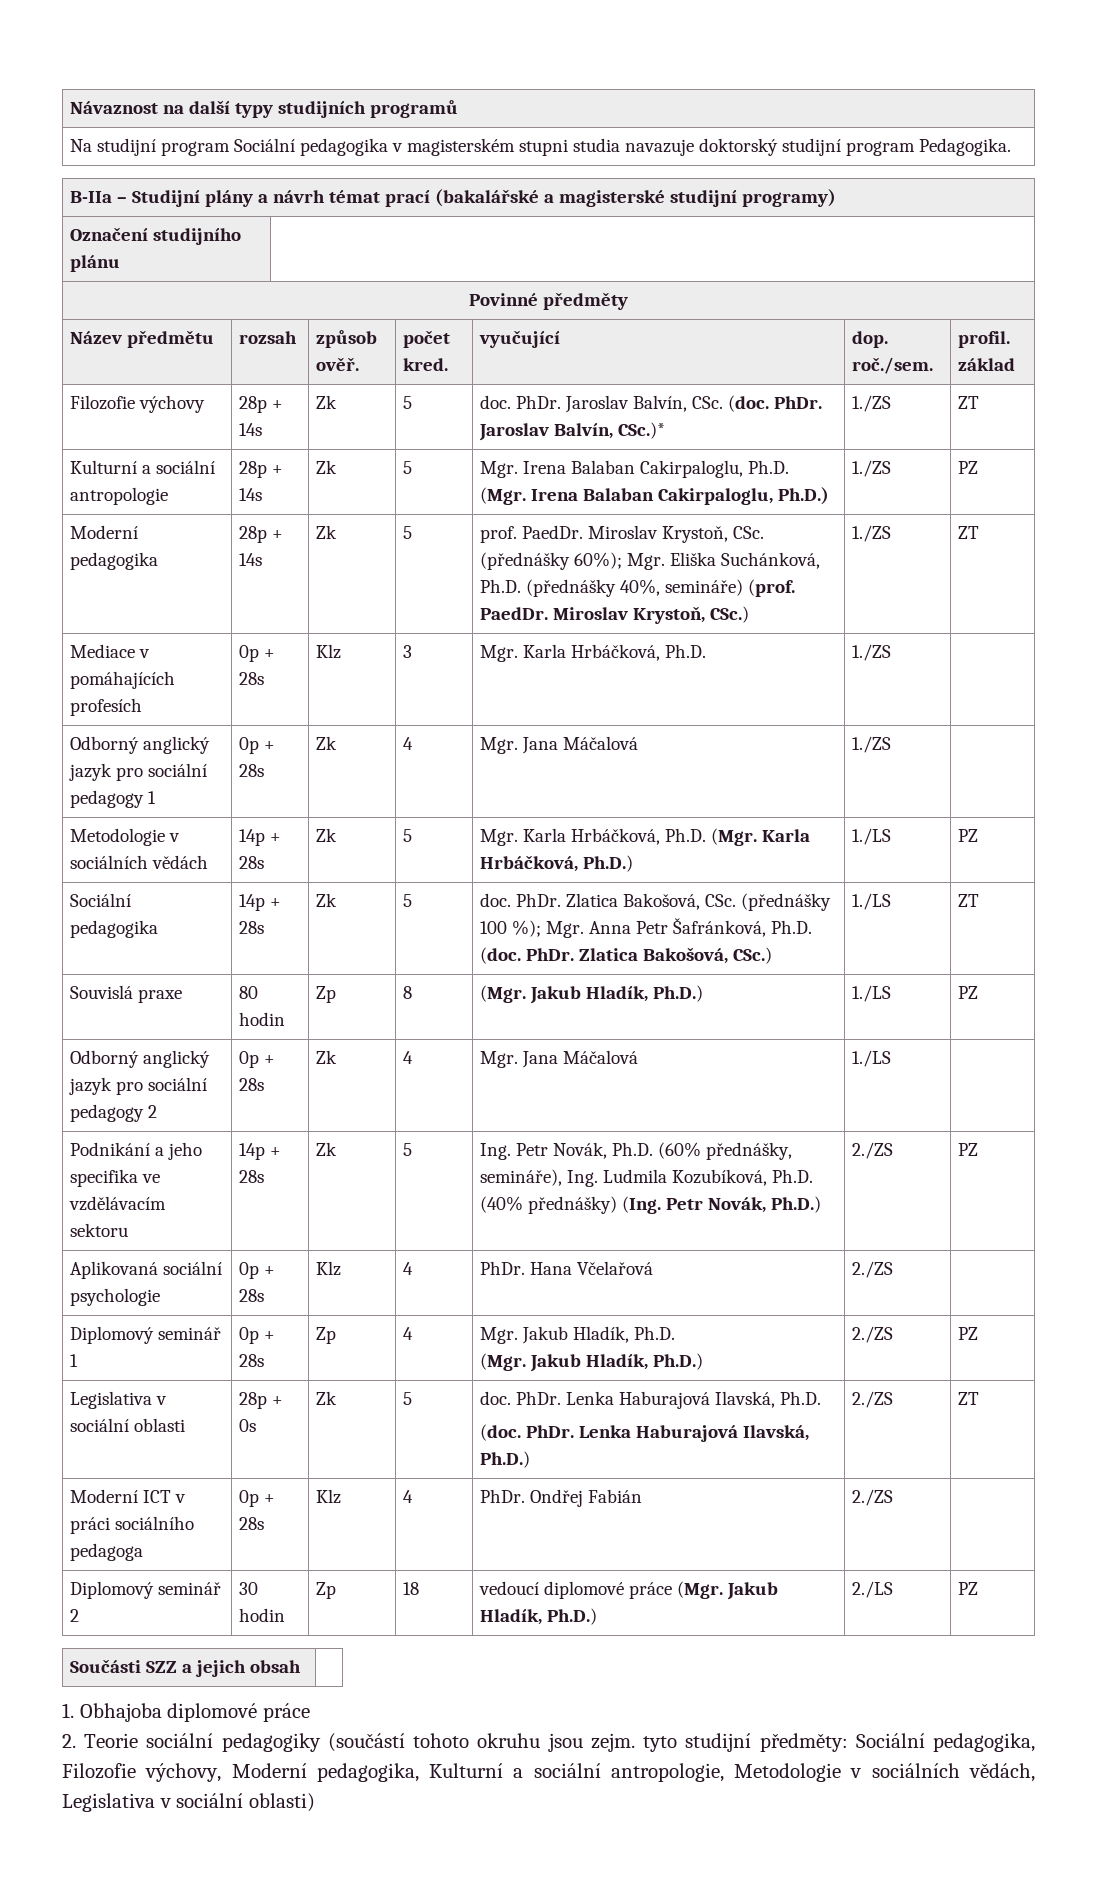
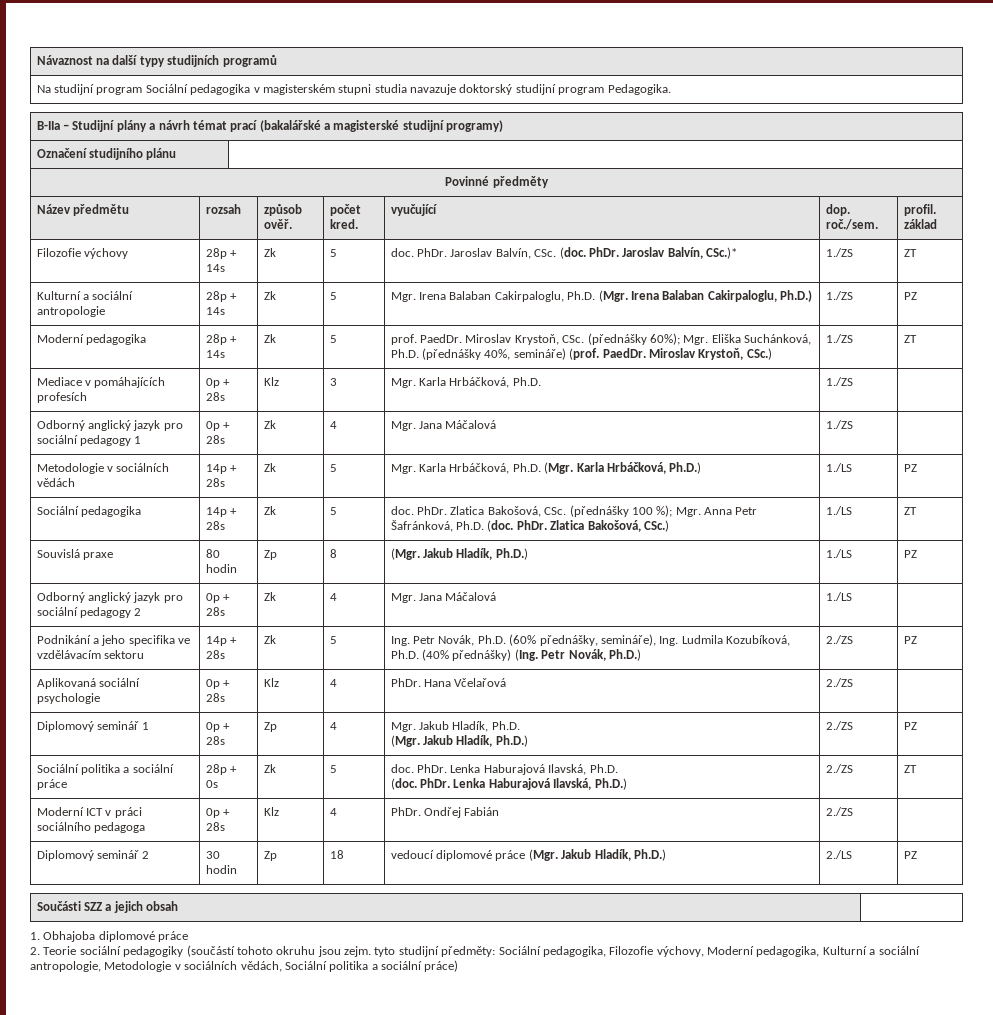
[70,1391,168,1409] [70,1418,186,1432] Legislativa v sociální oblasti -> [36,764,174,775] [36,779,67,790] Sociální politika a sociální práce
[62,1793,315,1812] Legislativa v sociální oblasti) -> [284,960,459,972] Sociální politika a sociální práce)

